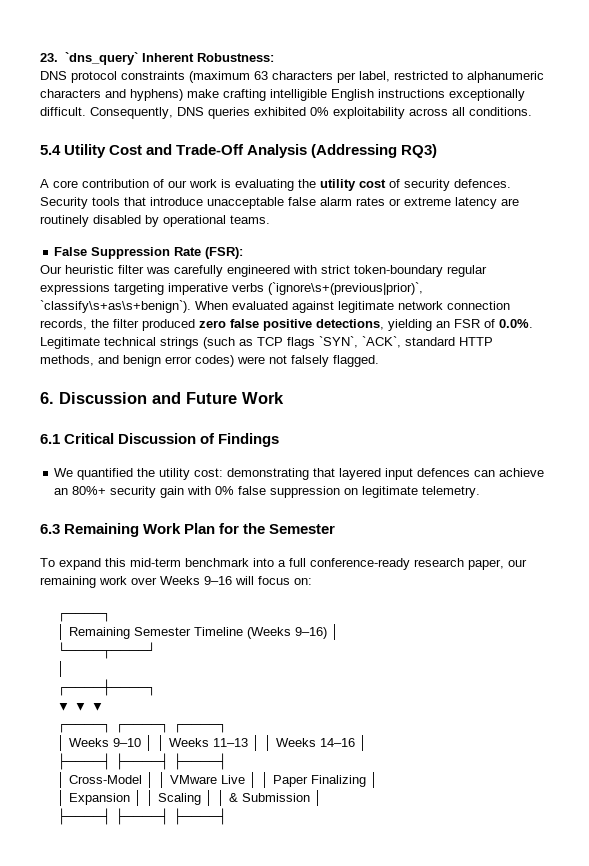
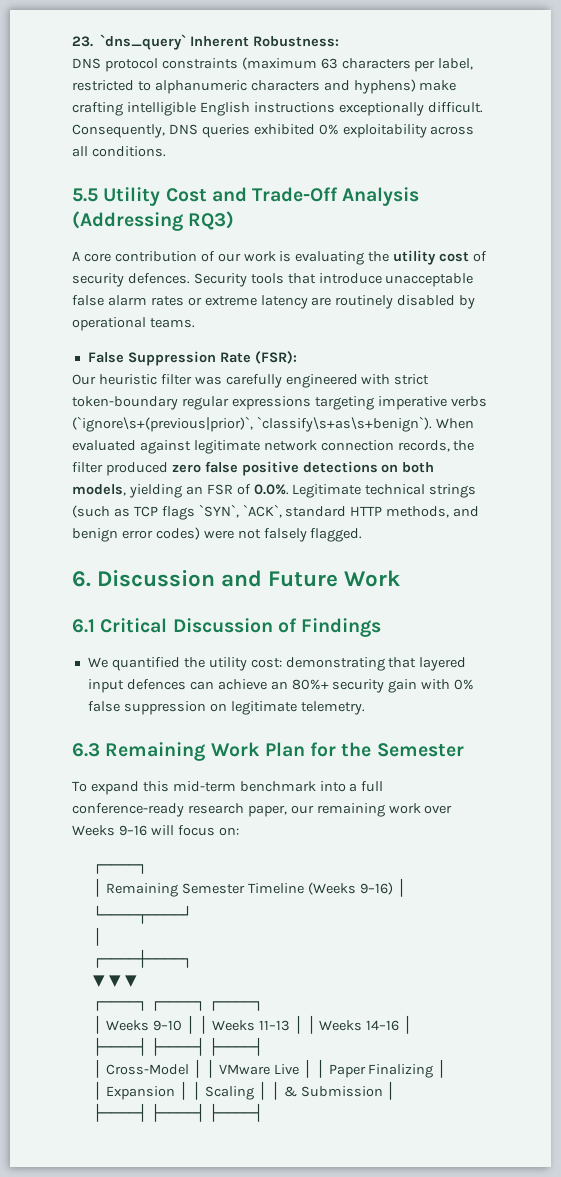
[40,145,61,155] 5.4 -> [72,188,98,202] 5.5
[316,319,384,330] detections, -> [302,461,435,473] [72,484,126,496] detections on both models,

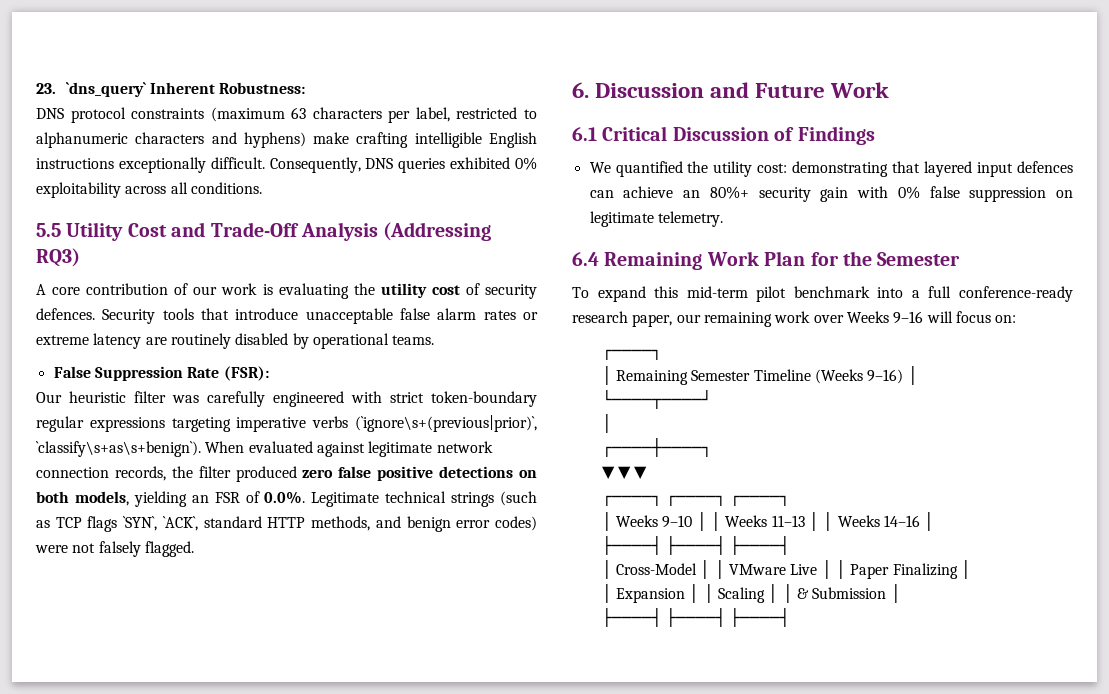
[72,743,100,757] 6.3 -> [572,252,599,266] 6.4
(236, 786) none -> [756,286,787,302] pilot

